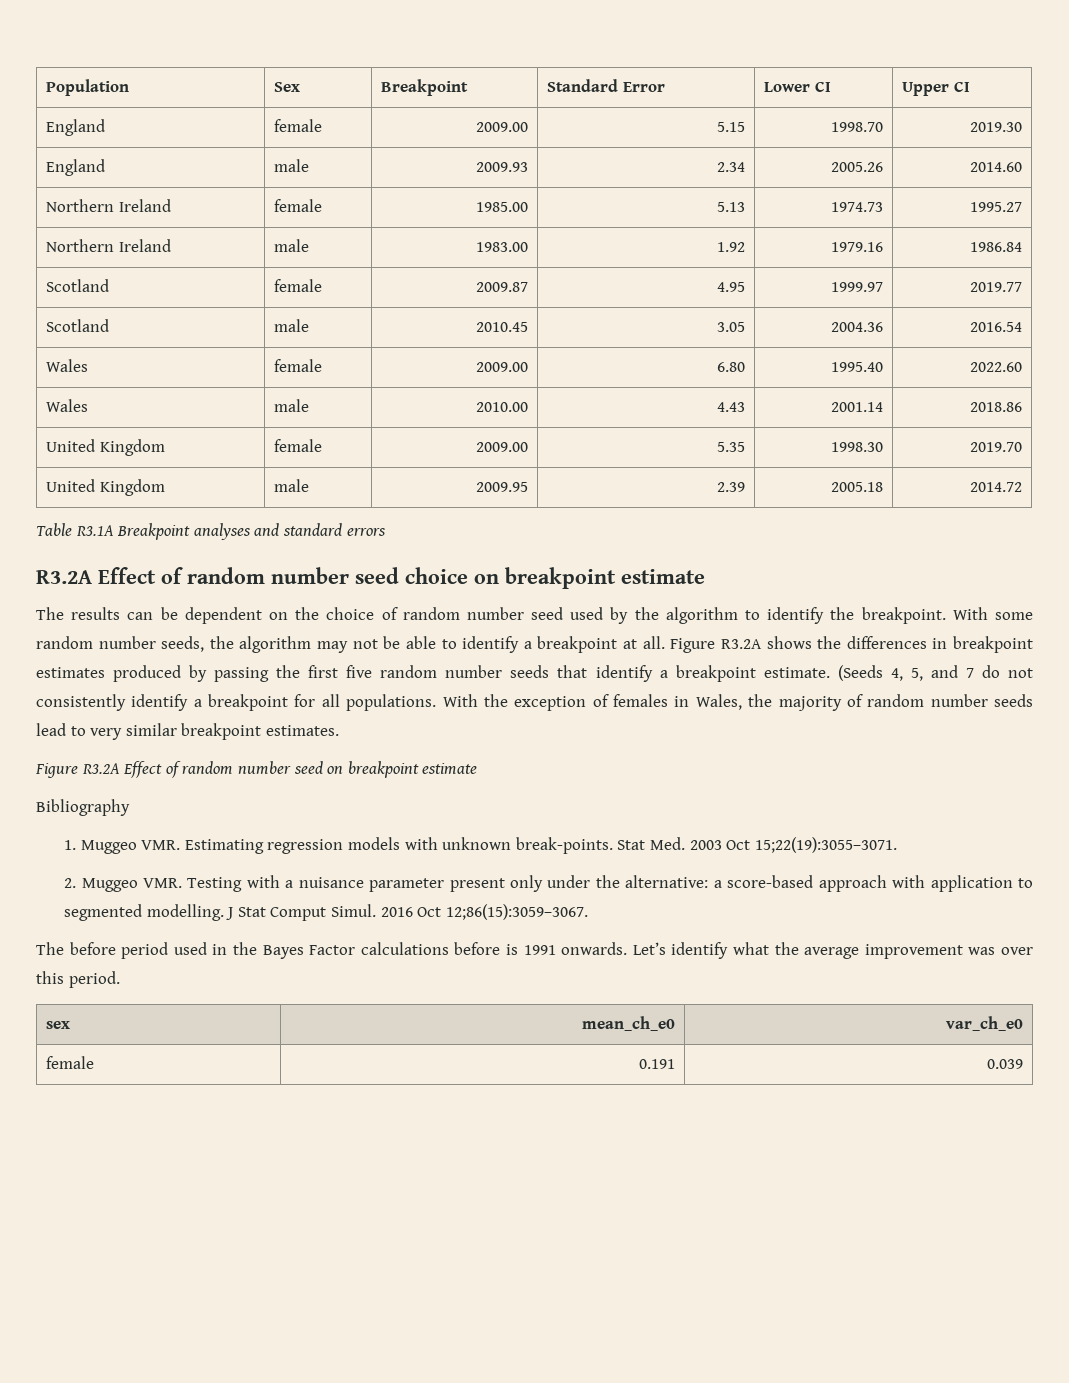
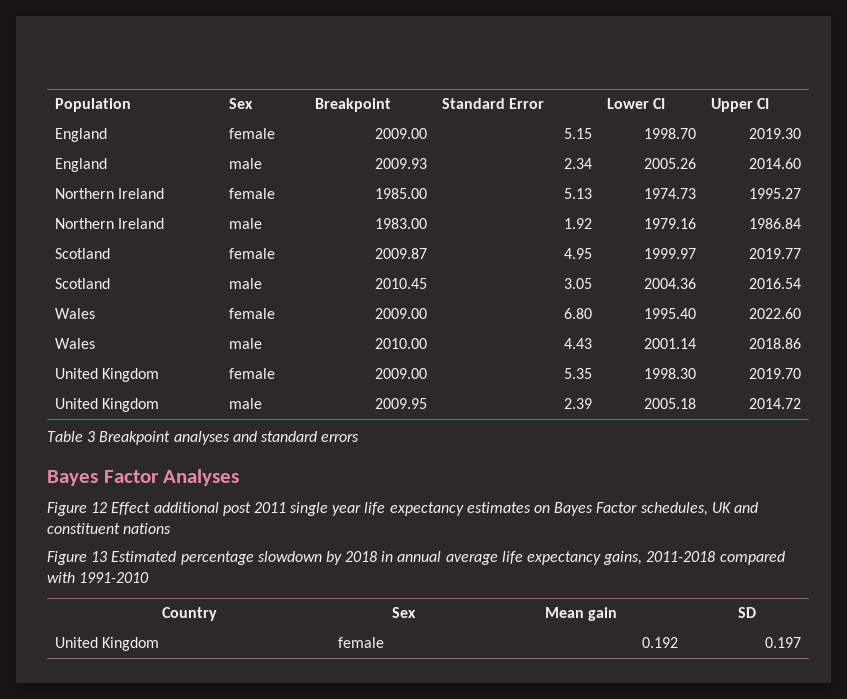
[75,525,114,536] R3.1A -> [87,431,96,442] 3
[36,567,705,589] [36,607,1033,624] [36,636,1033,653] [36,665,1033,682] [36,694,1033,711] [36,723,339,740] [35,761,478,778] [36,799,130,816] [64,837,897,854] [64,875,1033,892] [64,904,588,921] [36,942,1034,959] [36,971,120,988] [45,1021,70,1029] [582,1016,676,1031] [946,1016,1024,1031] [45,1056,94,1069] [639,1059,676,1069] [987,1059,1024,1069] R3.2A Effect of random number seed choice on breakpoint estimate // The results can be dependent on the choice of random number seed used by the algorithm to identify the breakpoint. With some random number seeds, the algorithm may not be able to identify a breakpoint at all. Figure R3.2A shows the differences in breakpoint estimates produced by passing the first five random number seeds that identify a breakpoint estimate. (Seeds 4, 5, and 7 do not consistently identify a breakpoint for all populations. With the exception of females in Wales, the majority of random number seeds lead to very similar breakpoint estimates. // Figure R3.2A Effect of random number seed on breakpoint estimate // Bibliography // 1. Muggeo VMR. Estimating regression models with unknown break-points. Stat Med. 2003 Oct 15;22(19):3055–3071. // 2. Muggeo VMR. Testing with a nuisance parameter present only under the alternative: a score-based approach with application to segmented modelling. J Stat Comput Simul. 2016 Oct 12;86(15):3059–3067. // The before period used in the Bayes Factor calculations before is 1991 onwards. Let’s identify what the average improvement was over this period. // sex | mean_ch_e0 | var_ch_e0 // female | 0.191 | 0.039 -> [47,469,240,486] [47,502,758,516] [47,523,172,534] [47,551,785,565] [47,572,150,583] [161,607,217,621] [391,607,416,618] [544,607,618,621] [738,607,756,618] [54,637,159,651] [337,637,384,648] [642,637,679,648] [765,637,802,648] Bayes Factor Analyses // Figure 12 Effect additional post 2011 single year life expectancy estimates on Bayes Factor schedules, UK and constituent nations // Figure 13 Estimated percentage slowdown by 2018 in annual average life expectancy gains, 2011-2018 compared with 1991-2010 // Country | Sex | Mean gain | SD // United Kingdom | female | 0.192 | 0.197

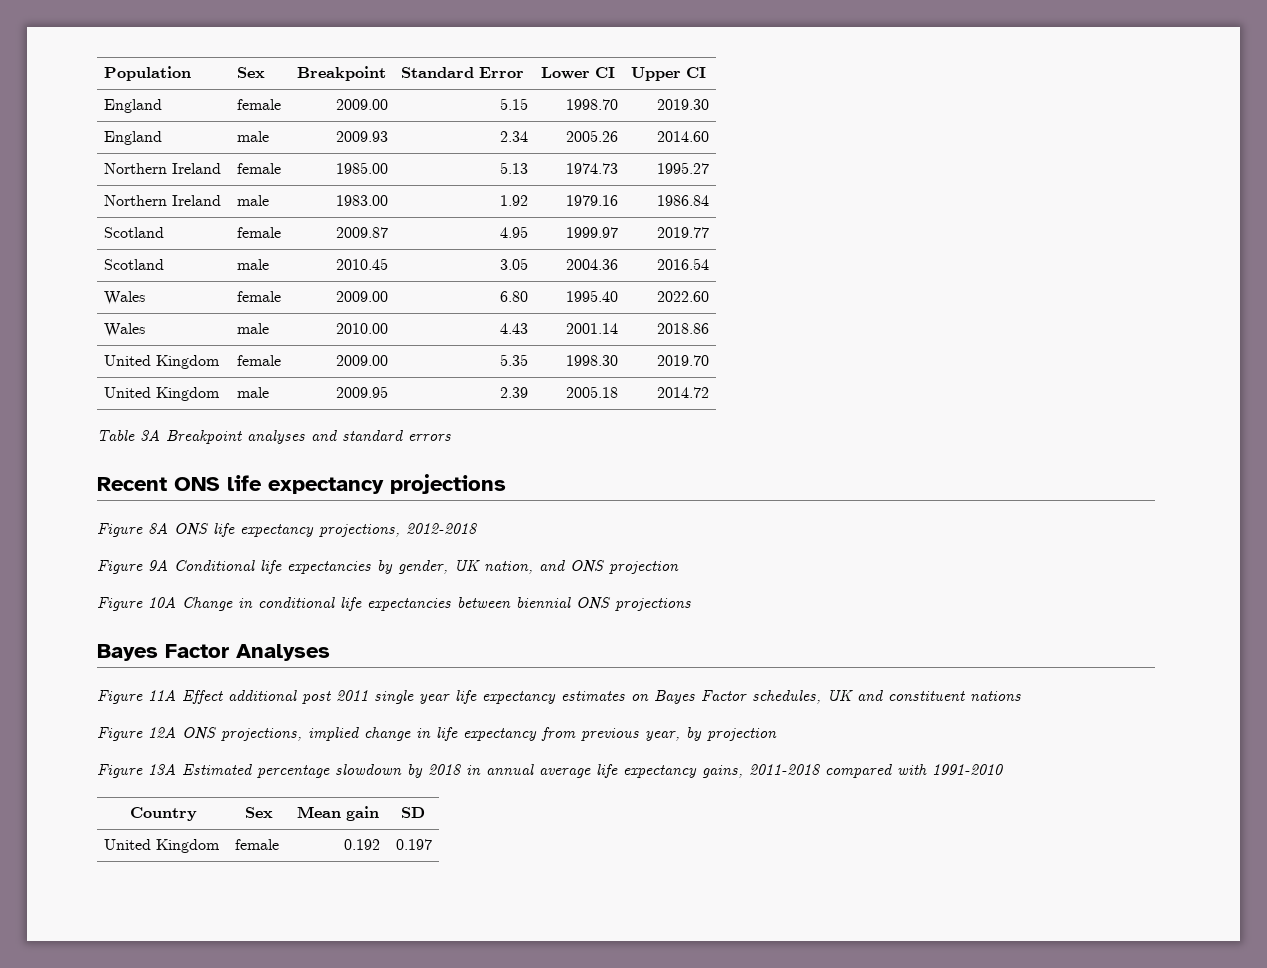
[87,431,96,442] 3 -> [140,429,160,441] 3A
(360, 438) none -> [97,474,506,494] [97,522,477,537] [97,559,679,574] [97,596,691,611] // Recent ONS life expectancy projections // Figure 8A ONS life expectancy projections, 2012-2018 // Figure 9A Conditional life expectancies by gender, UK nation, and ONS projection // Figure 10A Change in conditional life expectancies between biennial ONS projections
[91,502,108,513] 12 -> [148,689,176,701] 11A
[91,551,108,562] 13 -> [148,726,777,741] [97,763,176,778] 12A ONS projections, implied change in life expectancy from previous year, by projection // Figure 13A

